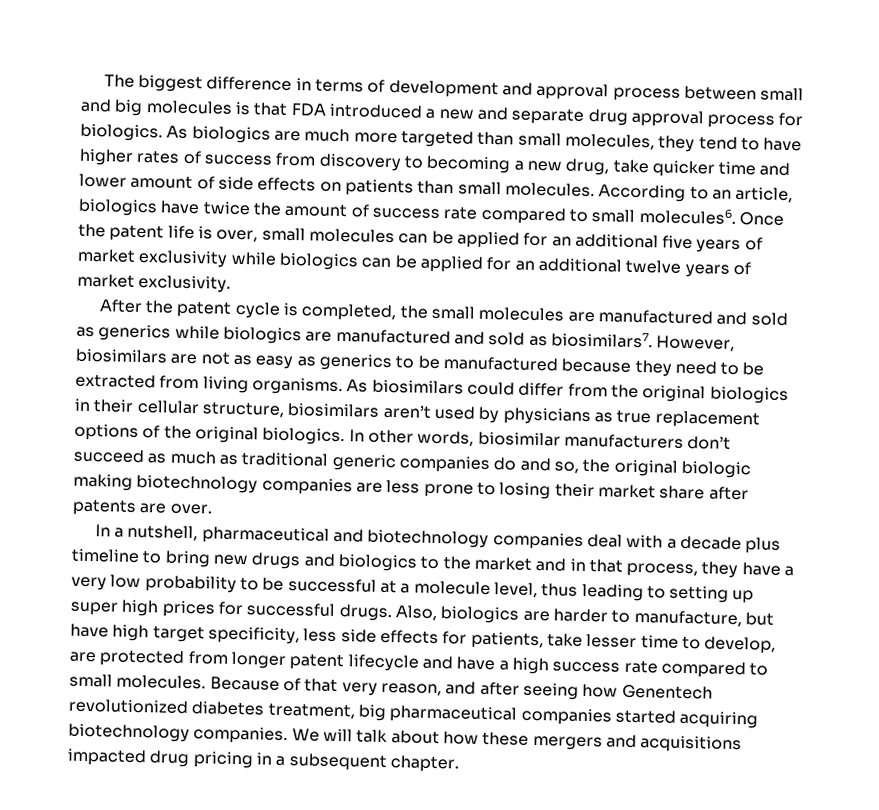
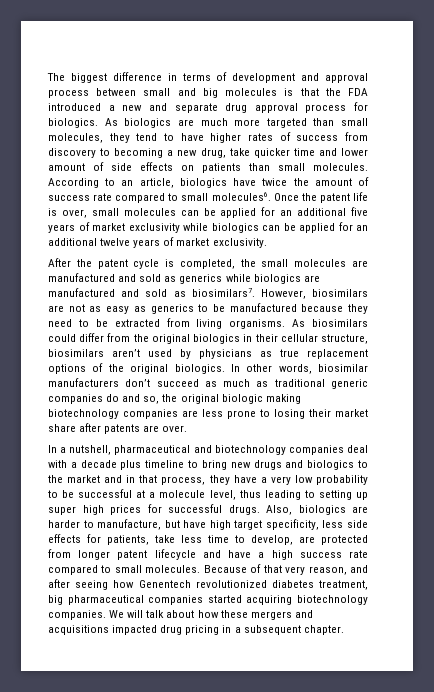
(289, 109) none -> [325,88,341,96] the
[586,633,638,649] lesser -> [181,535,202,543] less

